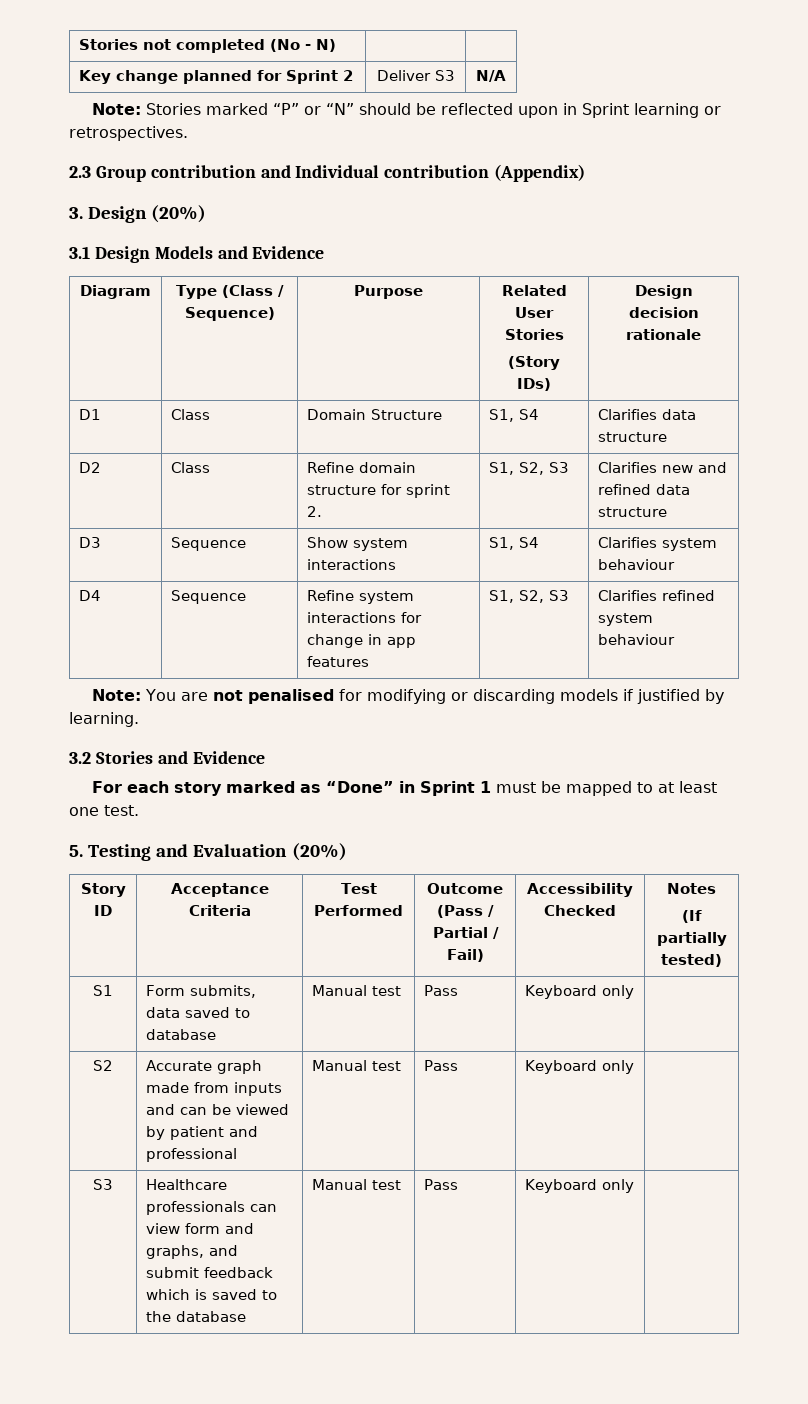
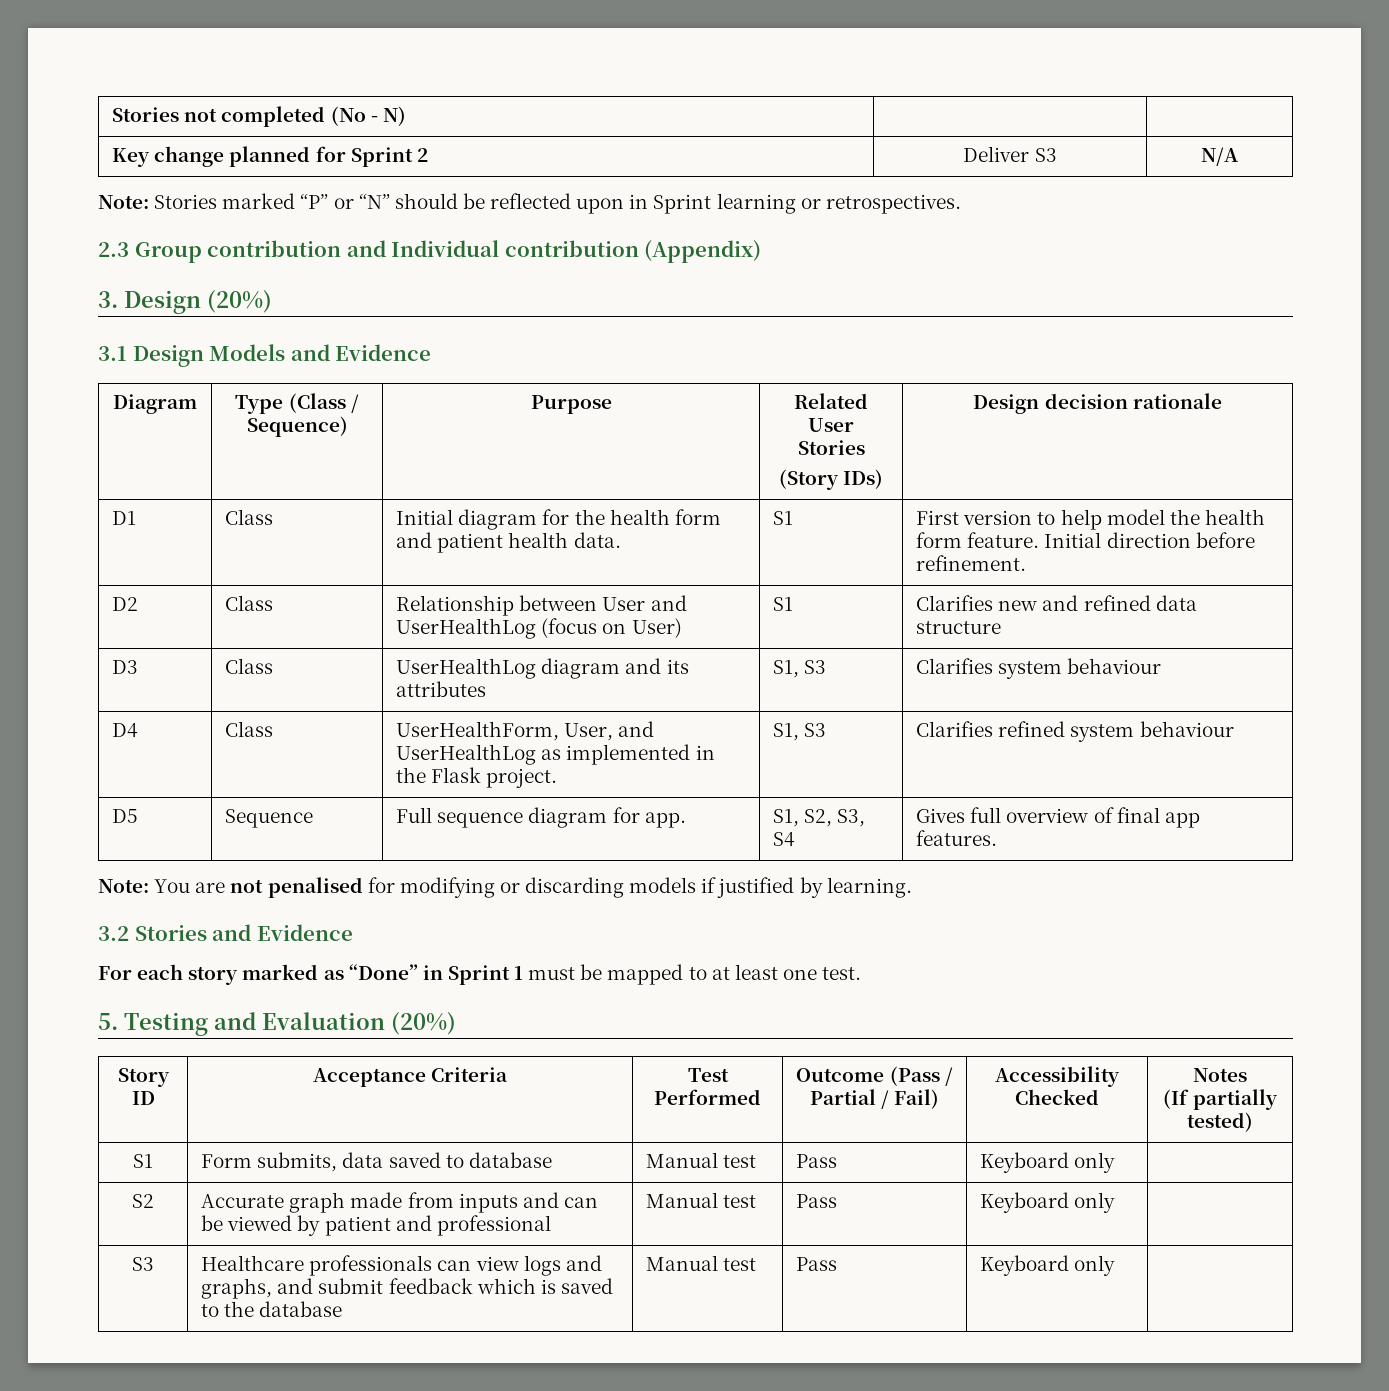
[307,409,443,420] [489,409,540,422] [598,409,697,420] [598,432,668,442] [79,462,102,473] [171,462,211,473] [307,462,417,473] [307,484,451,498] [307,506,323,517] [489,462,570,475] Domain Structure | S1, S4 | Clarifies data structure // D2 | Class | Refine domain structure for sprint 2. | S1, S2, S3 -> [396,509,721,530] [396,532,621,553] [773,511,794,525] [916,509,1265,530] [916,532,1255,548] [916,555,1027,571] [112,597,139,611] [225,595,274,611] [396,595,687,616] [396,618,682,639] [773,597,794,611] Initial diagram for the health form and patient health data. | S1 | First version to help model the health form feature. Initial direction before refinement. // D2 | Class | Relationship between User and UserHealthLog (focus on User) | S1
[171,537,247,551] [307,537,409,551] [307,559,397,570] [489,537,540,550] Sequence | Show system interactions | S1, S4 -> [225,658,274,674] [396,658,689,679] [396,681,487,697] [773,660,827,678] Class | UserHealthLog diagram and its attributes | S1, S3
[171,590,247,604] [307,590,415,604] [307,612,423,623] [307,634,417,648] [307,656,370,667] [489,590,545,603] Sequence | Refine system interactions for change in app features | S1, S2, -> [225,721,274,737] [396,721,655,741] [396,744,715,765] [396,767,558,788] [773,723,800,741] Class | UserHealthForm, User, and UserHealthLog as implemented in the Flask project. | S1,
(676, 639) none -> [112,809,139,823] [225,809,314,828] [396,807,686,828] [773,809,866,827] [773,832,796,847] [916,807,1200,828] [916,830,998,846] // D5 | Sequence | Full sequence diagram for app. | S1, S2, S3, S4 | Gives full overview of final app features.
[185,1223,221,1234] form -> [523,1255,561,1276] logs

